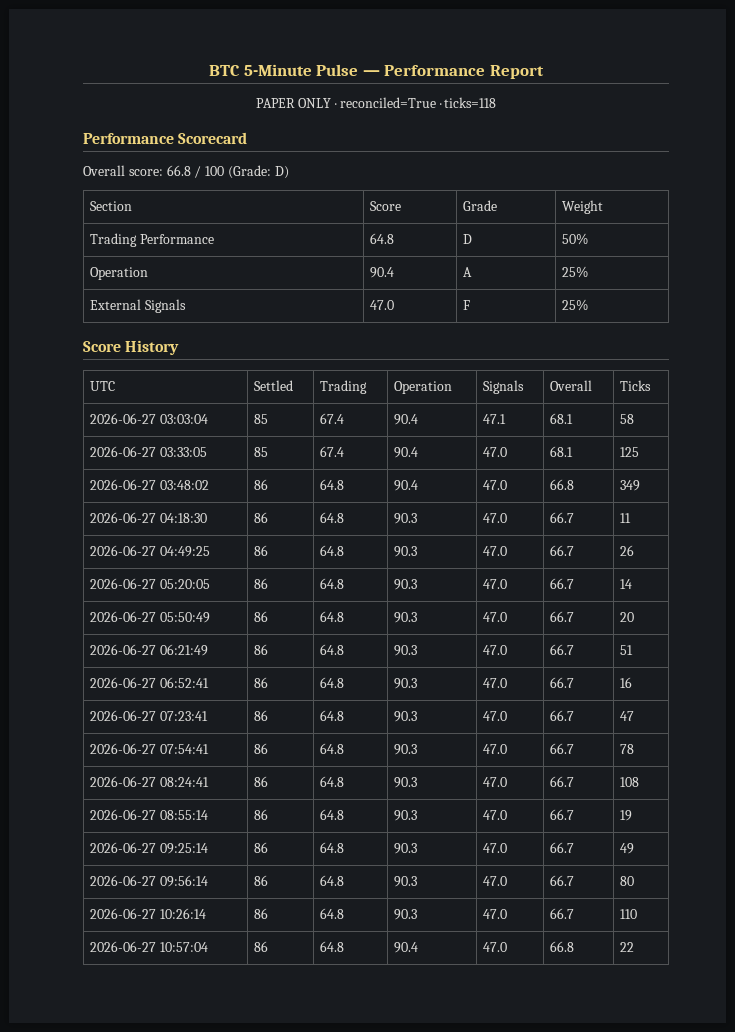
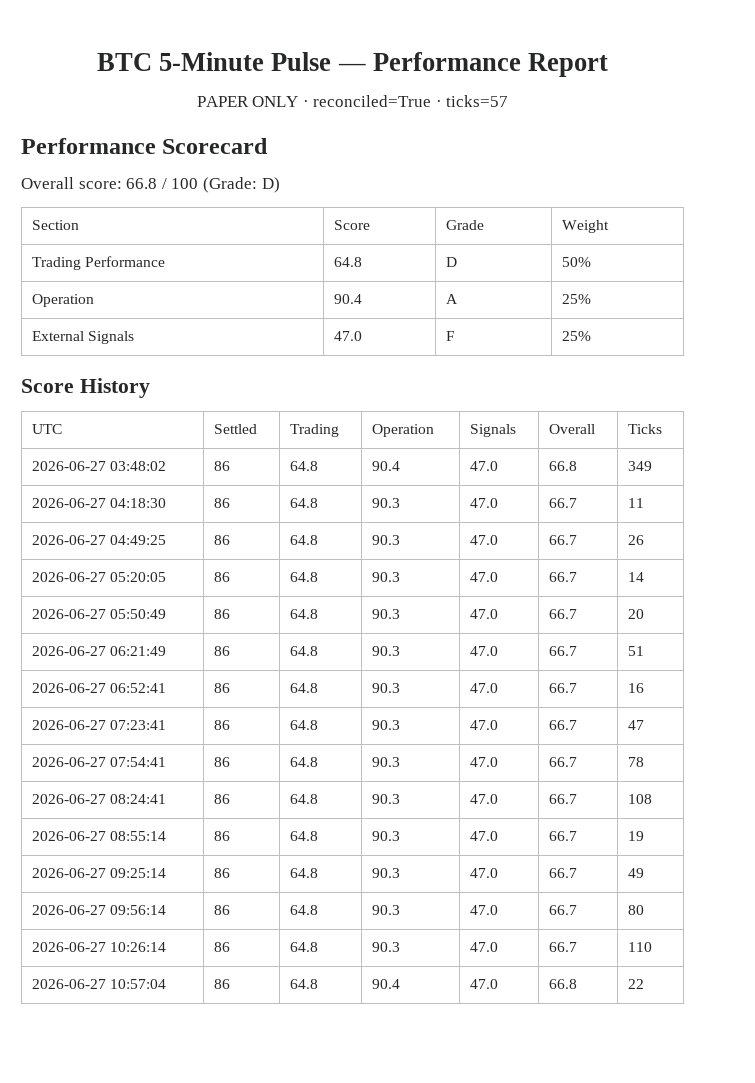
[444,97,497,108] ticks=118 -> [446,95,509,107] ticks=57
[90,413,209,424] [254,414,269,424] [320,413,345,424] [394,414,419,425] [483,414,507,424] [550,413,574,424] [620,414,635,424] [90,446,208,457] [254,447,269,457] [320,446,345,457] [394,447,419,458] [483,447,508,457] [550,446,574,457] [620,447,640,457] // 2026-06-27 03:03:04 | 85 | 67.4 | 90.4 | 47.1 | 68.1 | 58 // 2026-06-27 03:33:05 | 85 | 67.4 | 90.4 | 47.0 | 68.1 | 125 -> (662, 429) none

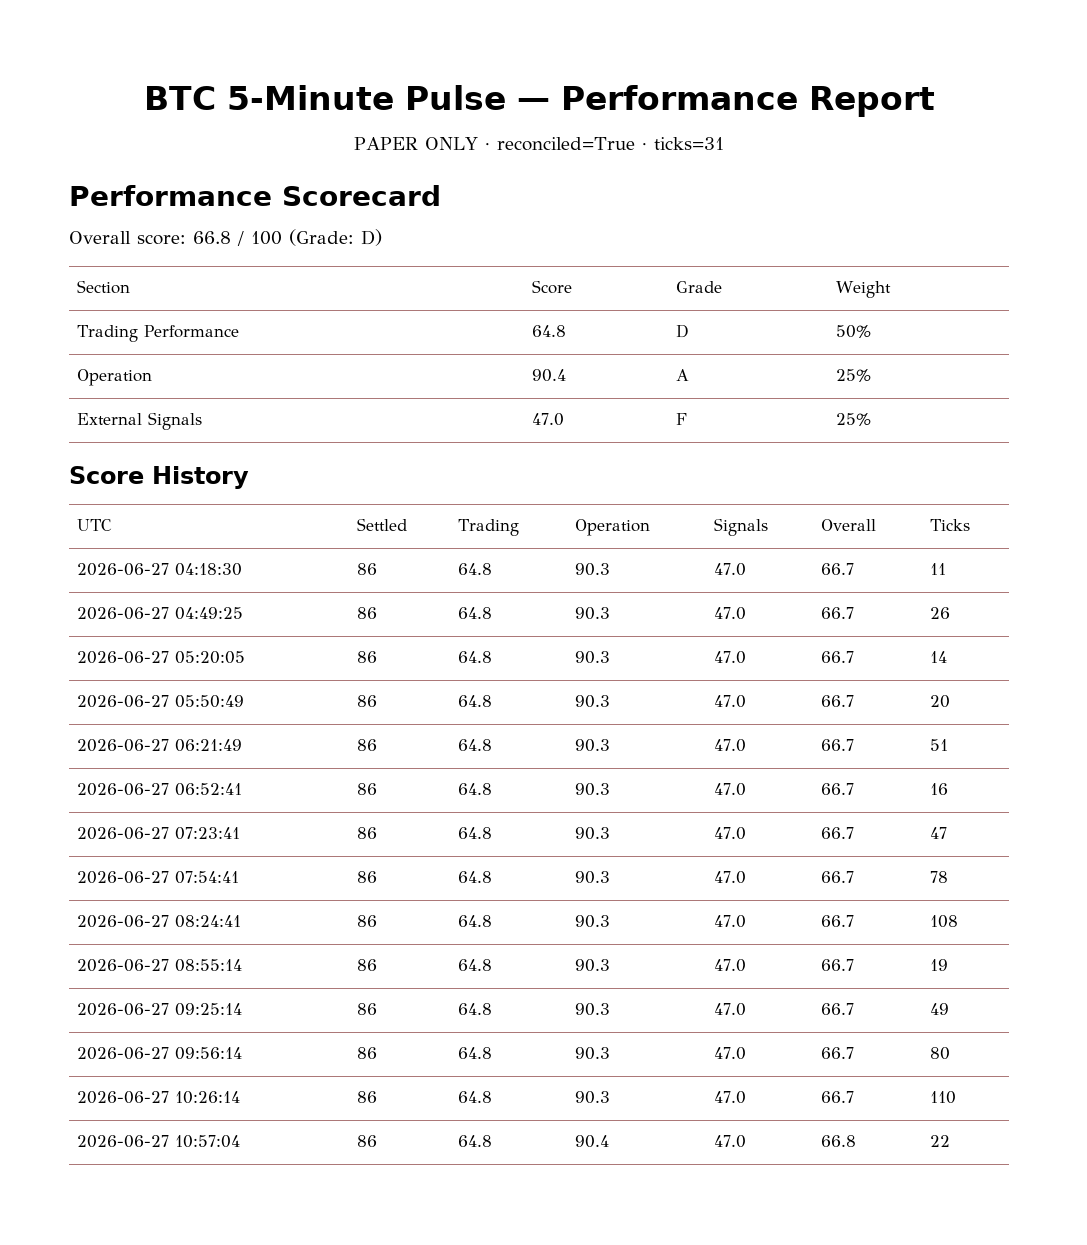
[446,95,509,107] ticks=57 -> [653,137,724,150] ticks=31
[31,461,166,471] [213,461,230,471] [289,461,318,471] [371,461,400,471] [469,461,498,471] [548,461,577,471] [627,461,652,471] // 2026-06-27 03:48:02 | 86 | 64.8 | 90.4 | 47.0 | 66.8 | 349 -> (970, 525) none

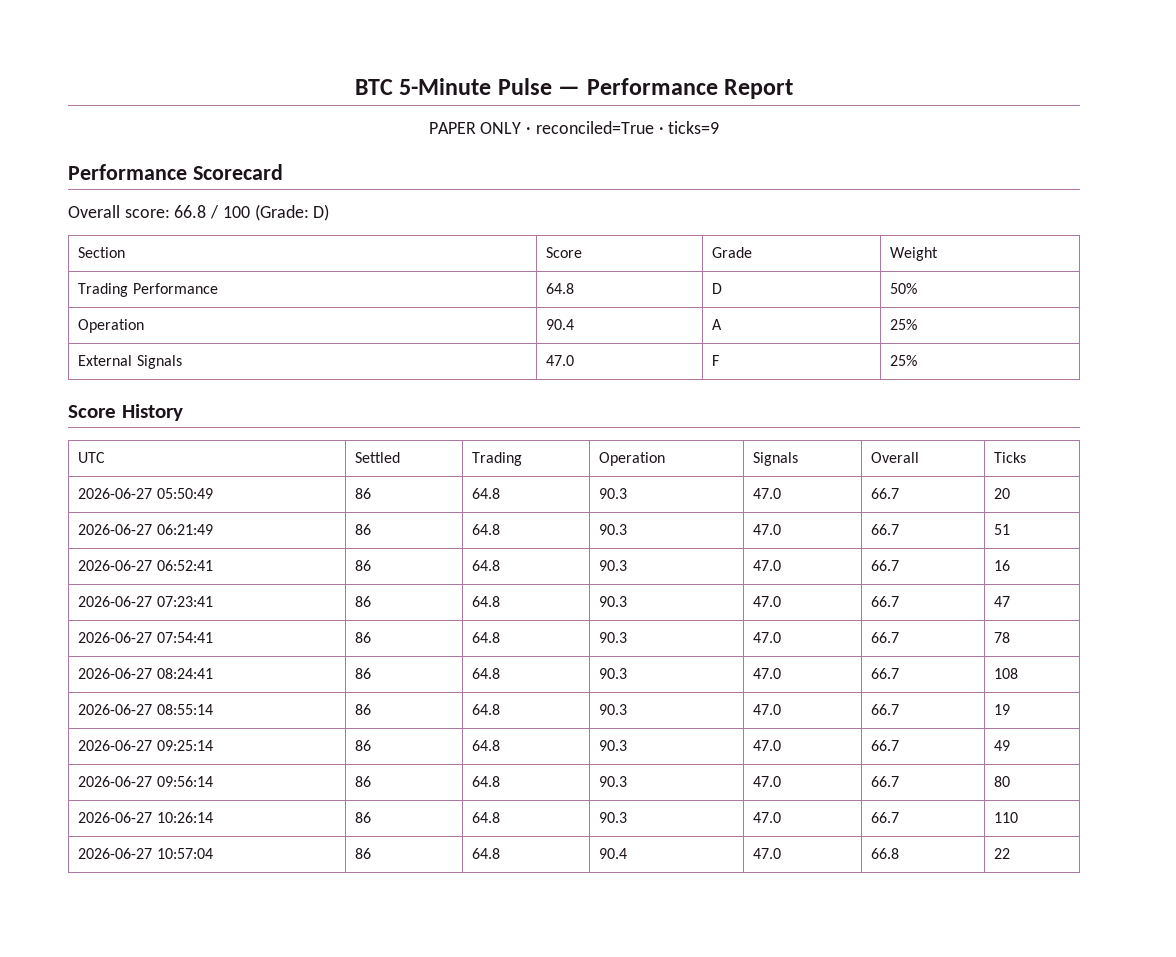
[653,137,724,150] ticks=31 -> [668,121,720,134] ticks=9
[76,563,242,576] [356,563,377,575] [457,563,492,575] [574,563,610,576] [713,563,746,576] [820,563,854,575] [929,563,946,575] [76,607,243,620] [356,607,377,619] [457,607,492,619] [574,607,610,620] [713,607,746,620] [820,607,854,619] [929,607,950,619] [76,651,245,664] [356,651,377,663] [457,651,492,663] [574,651,610,664] [713,651,746,664] [820,651,854,663] [929,651,947,663] // 2026-06-27 04:18:30 | 86 | 64.8 | 90.3 | 47.0 | 66.7 | 11 // 2026-06-27 04:49:25 | 86 | 64.8 | 90.3 | 47.0 | 66.7 | 26 // 2026-06-27 05:20:05 | 86 | 64.8 | 90.3 | 47.0 | 66.7 | 14 -> (1027, 457) none

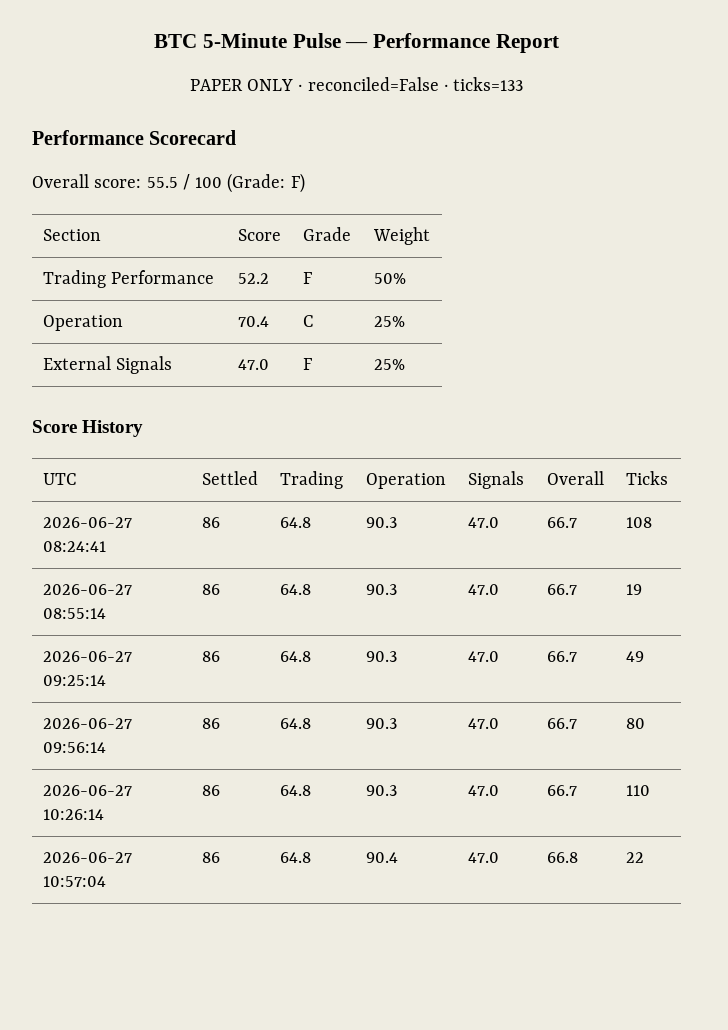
[535,121,720,134] reconciled=True · ticks=9 -> [307,77,524,91] reconciled=False · ticks=133
[174,205,207,218] 66.8 -> [146,177,178,188] 55.5
[313,204,330,221] D) -> [290,173,305,193] F)
[546,283,575,294] [712,283,723,294] 64.8 | D -> [237,273,269,284] [302,272,312,284] 52.2 | F
[546,319,575,330] [712,319,723,330] 90.4 | A -> [237,316,269,327] [302,315,313,327] 70.4 | C
[78,488,213,499] [355,488,372,499] [472,488,501,499] [599,488,628,499] [753,488,782,499] [871,488,900,499] [994,488,1011,499] [78,524,213,535] [355,524,372,535] [472,524,501,535] [599,524,628,535] [753,524,782,535] [871,524,900,535] [994,524,1011,535] [78,560,213,571] [355,560,372,571] [472,560,501,571] [599,560,628,571] [753,560,782,571] [871,560,900,571] [994,560,1011,571] [78,596,213,607] [355,596,372,607] [472,596,501,607] [599,596,628,607] [753,596,782,607] [871,596,900,607] [994,596,1011,607] [78,632,213,643] [355,632,372,643] [472,632,501,643] [599,632,628,643] [753,632,782,643] [871,632,900,643] [994,632,1011,643] // 2026-06-27 05:50:49 | 86 | 64.8 | 90.3 | 47.0 | 66.7 | 20 // 2026-06-27 06:21:49 | 86 | 64.8 | 90.3 | 47.0 | 66.7 | 51 // 2026-06-27 06:52:41 | 86 | 64.8 | 90.3 | 47.0 | 66.7 | 16 // 2026-06-27 07:23:41 | 86 | 64.8 | 90.3 | 47.0 | 66.7 | 47 // 2026-06-27 07:54:41 | 86 | 64.8 | 90.3 | 47.0 | 66.7 | 78 -> (668, 478) none

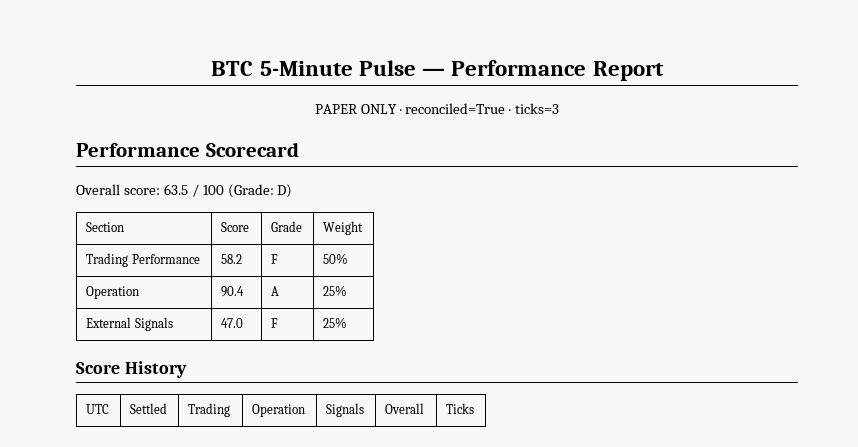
[307,77,524,91] reconciled=False · ticks=133 -> [405,103,560,114] reconciled=True · ticks=3
[146,177,178,188] 55.5 -> [163,184,188,195] 63.5
[290,173,305,193] F) -> [277,184,293,198] D)
[237,273,269,284] 52.2 -> [221,254,243,264] 58.2
[237,316,269,327] [302,315,313,327] 70.4 | C -> [221,286,245,297] [271,286,280,296] 90.4 | A
[42,517,132,528] [42,541,106,552] [201,517,220,528] [279,517,311,528] [365,517,397,528] [467,517,499,528] [546,517,577,528] [625,517,652,528] [42,584,132,595] [42,608,106,619] [201,584,220,595] [279,584,311,595] [365,584,397,595] [467,584,499,595] [546,584,577,595] [625,584,642,595] [42,651,132,662] [42,675,106,686] [201,651,220,662] [279,651,311,662] [365,651,397,662] [467,651,499,662] [546,651,577,662] [625,651,644,662] [42,718,132,729] [42,742,106,753] [201,718,220,729] [279,718,311,729] [365,718,397,729] [467,718,499,729] [546,718,577,729] [625,718,645,729] [42,785,132,796] [42,809,104,820] [201,785,220,796] [279,785,311,796] [365,785,397,796] [467,785,499,796] [546,785,577,796] [625,785,650,796] [42,852,132,863] [42,876,106,887] [201,852,220,863] [279,852,311,863] [365,852,398,863] [467,852,499,863] [546,852,578,863] [625,852,644,863] // 2026-06-27 08:24:41 | 86 | 64.8 | 90.3 | 47.0 | 66.7 | 108 // 2026-06-27 08:55:14 | 86 | 64.8 | 90.3 | 47.0 | 66.7 | 19 // 2026-06-27 09:25:14 | 86 | 64.8 | 90.3 | 47.0 | 66.7 | 49 // 2026-06-27 09:56:14 | 86 | 64.8 | 90.3 | 47.0 | 66.7 | 80 // 2026-06-27 10:26:14 | 86 | 64.8 | 90.3 | 47.0 | 66.7 | 110 // 2026-06-27 10:57:04 | 86 | 64.8 | 90.4 | 47.0 | 66.8 | 22 -> (475, 408) none

